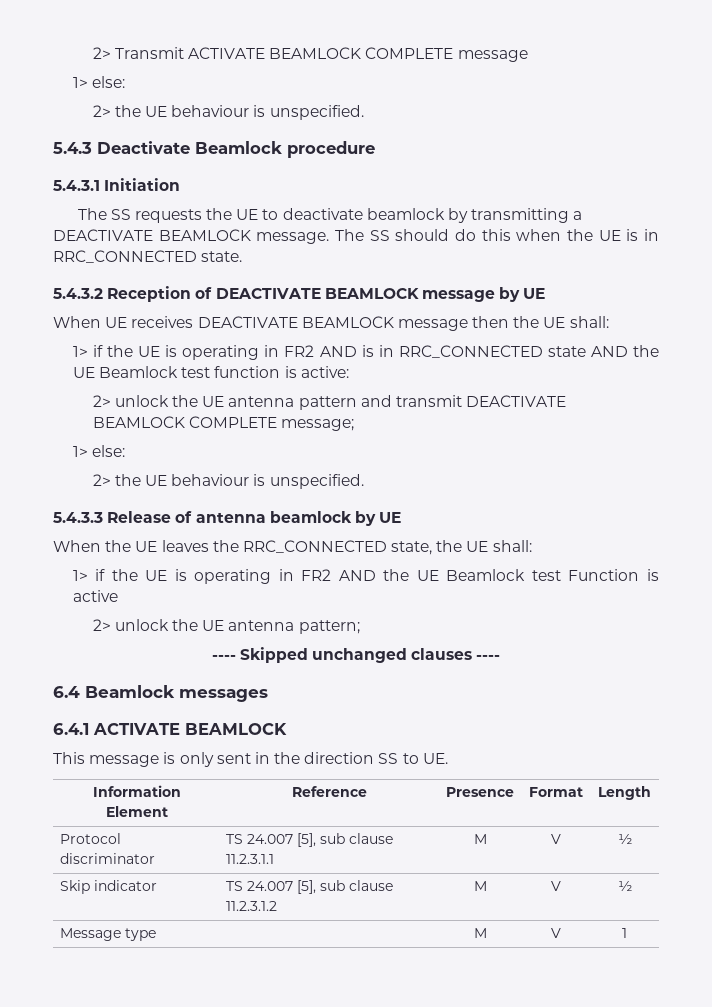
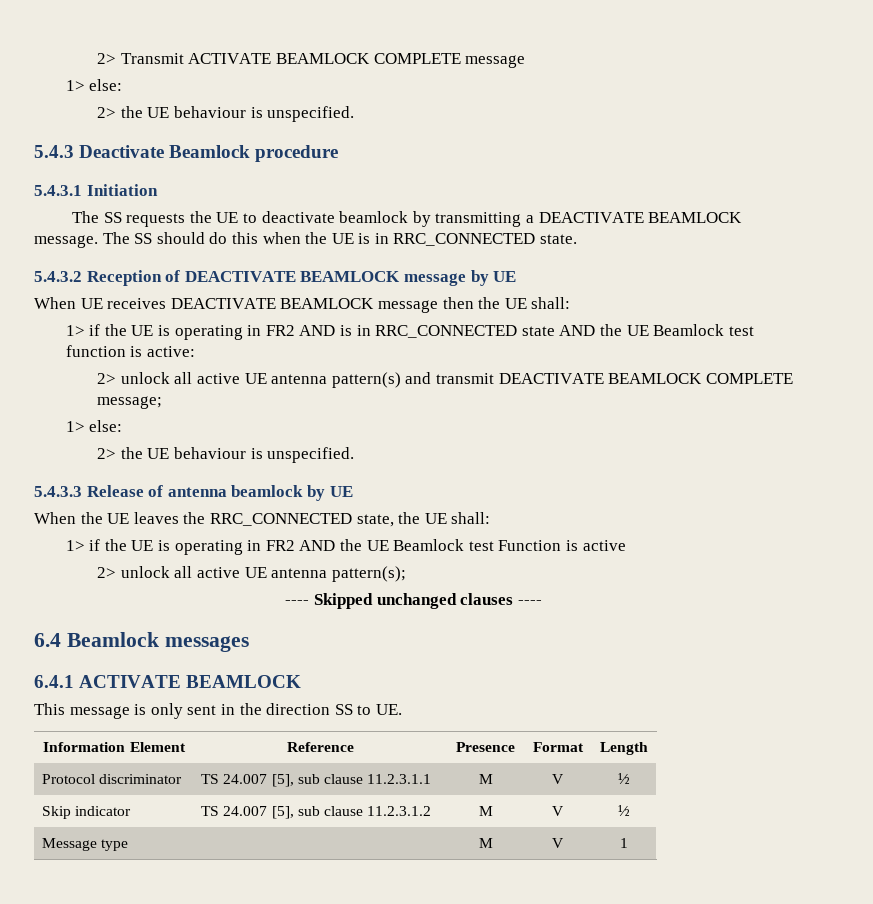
[172,395,357,410] the UE antenna pattern -> [174,372,401,388] all active UE antenna pattern(s)
[172,619,360,634] the UE antenna pattern; -> [174,566,406,582] all active UE antenna pattern(s);

